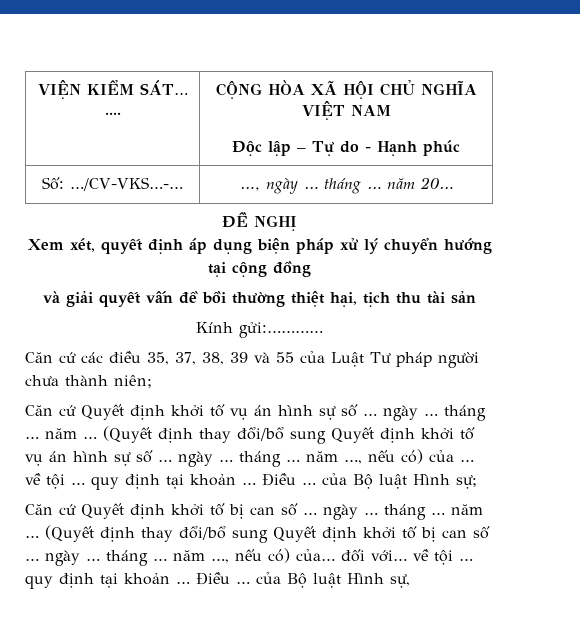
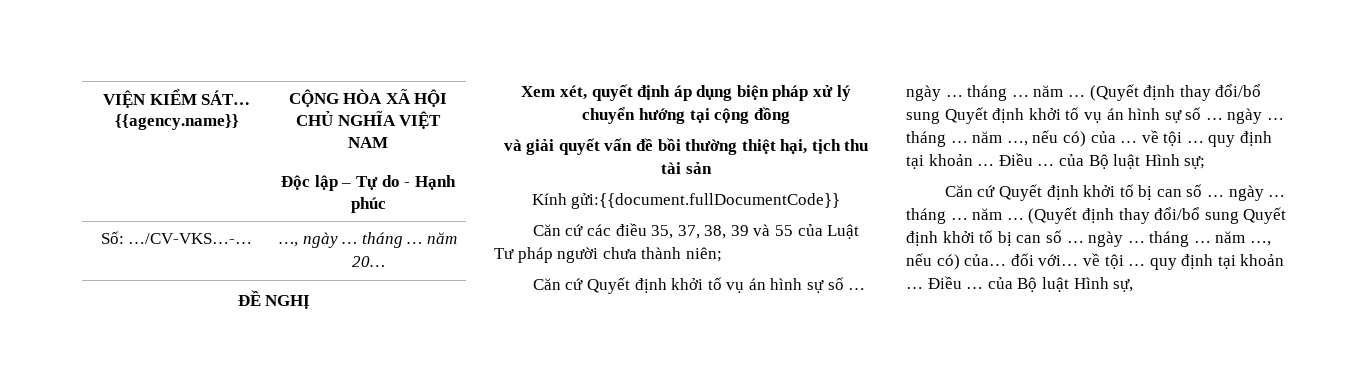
[104,112,121,115] .... -> [114,114,239,130] {{agency.name}}
[239,322,323,338] gửi:………… -> [571,193,841,209] gửi:{{document.fullDocumentCode}}

